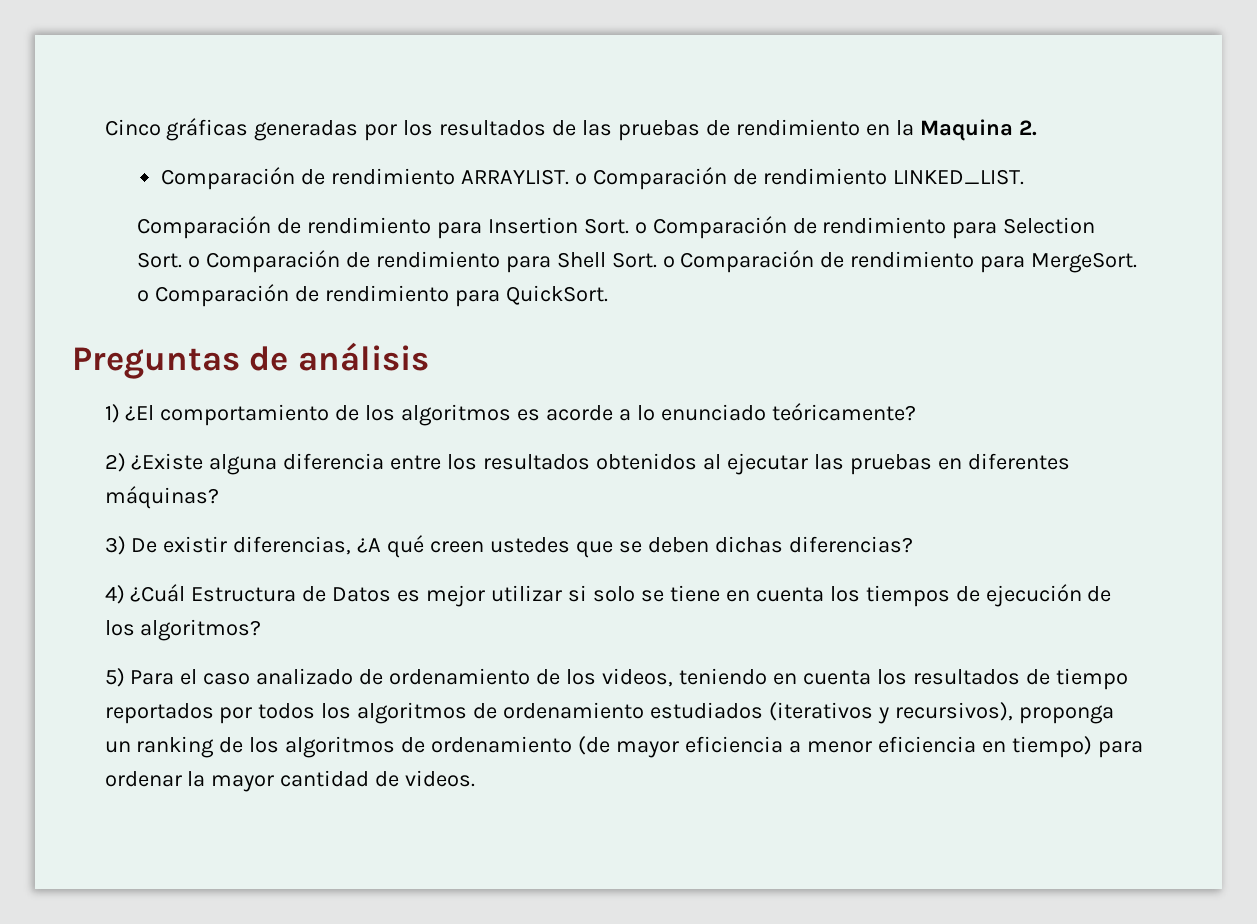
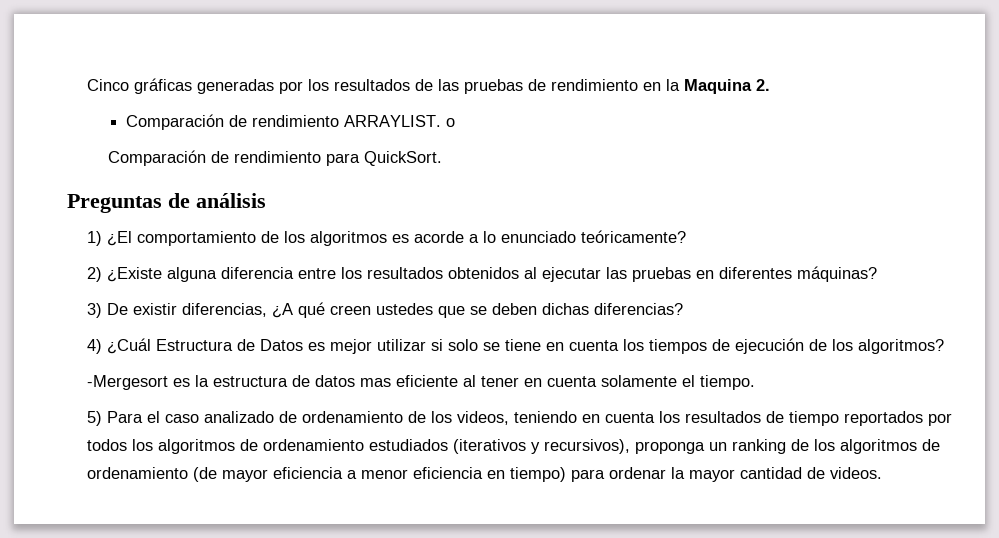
[592,167,1024,190] [137,216,1096,239] [137,250,1138,273] [137,284,500,307] Comparación de rendimiento LINKED_LIST. // Comparación de rendimiento para Insertion Sort. o Comparación de rendimiento para Selection Sort. o Comparación de rendimiento para Shell Sort. o Comparación de rendimiento para MergeSort. o Comparación de rendimiento para -> [107,150,360,166] // Comparación de rendimiento para
(262, 630) none -> [87,375,756,390] // -Mergesort es la estructura de datos mas eficiente al tener en cuenta solamente el tiempo.

